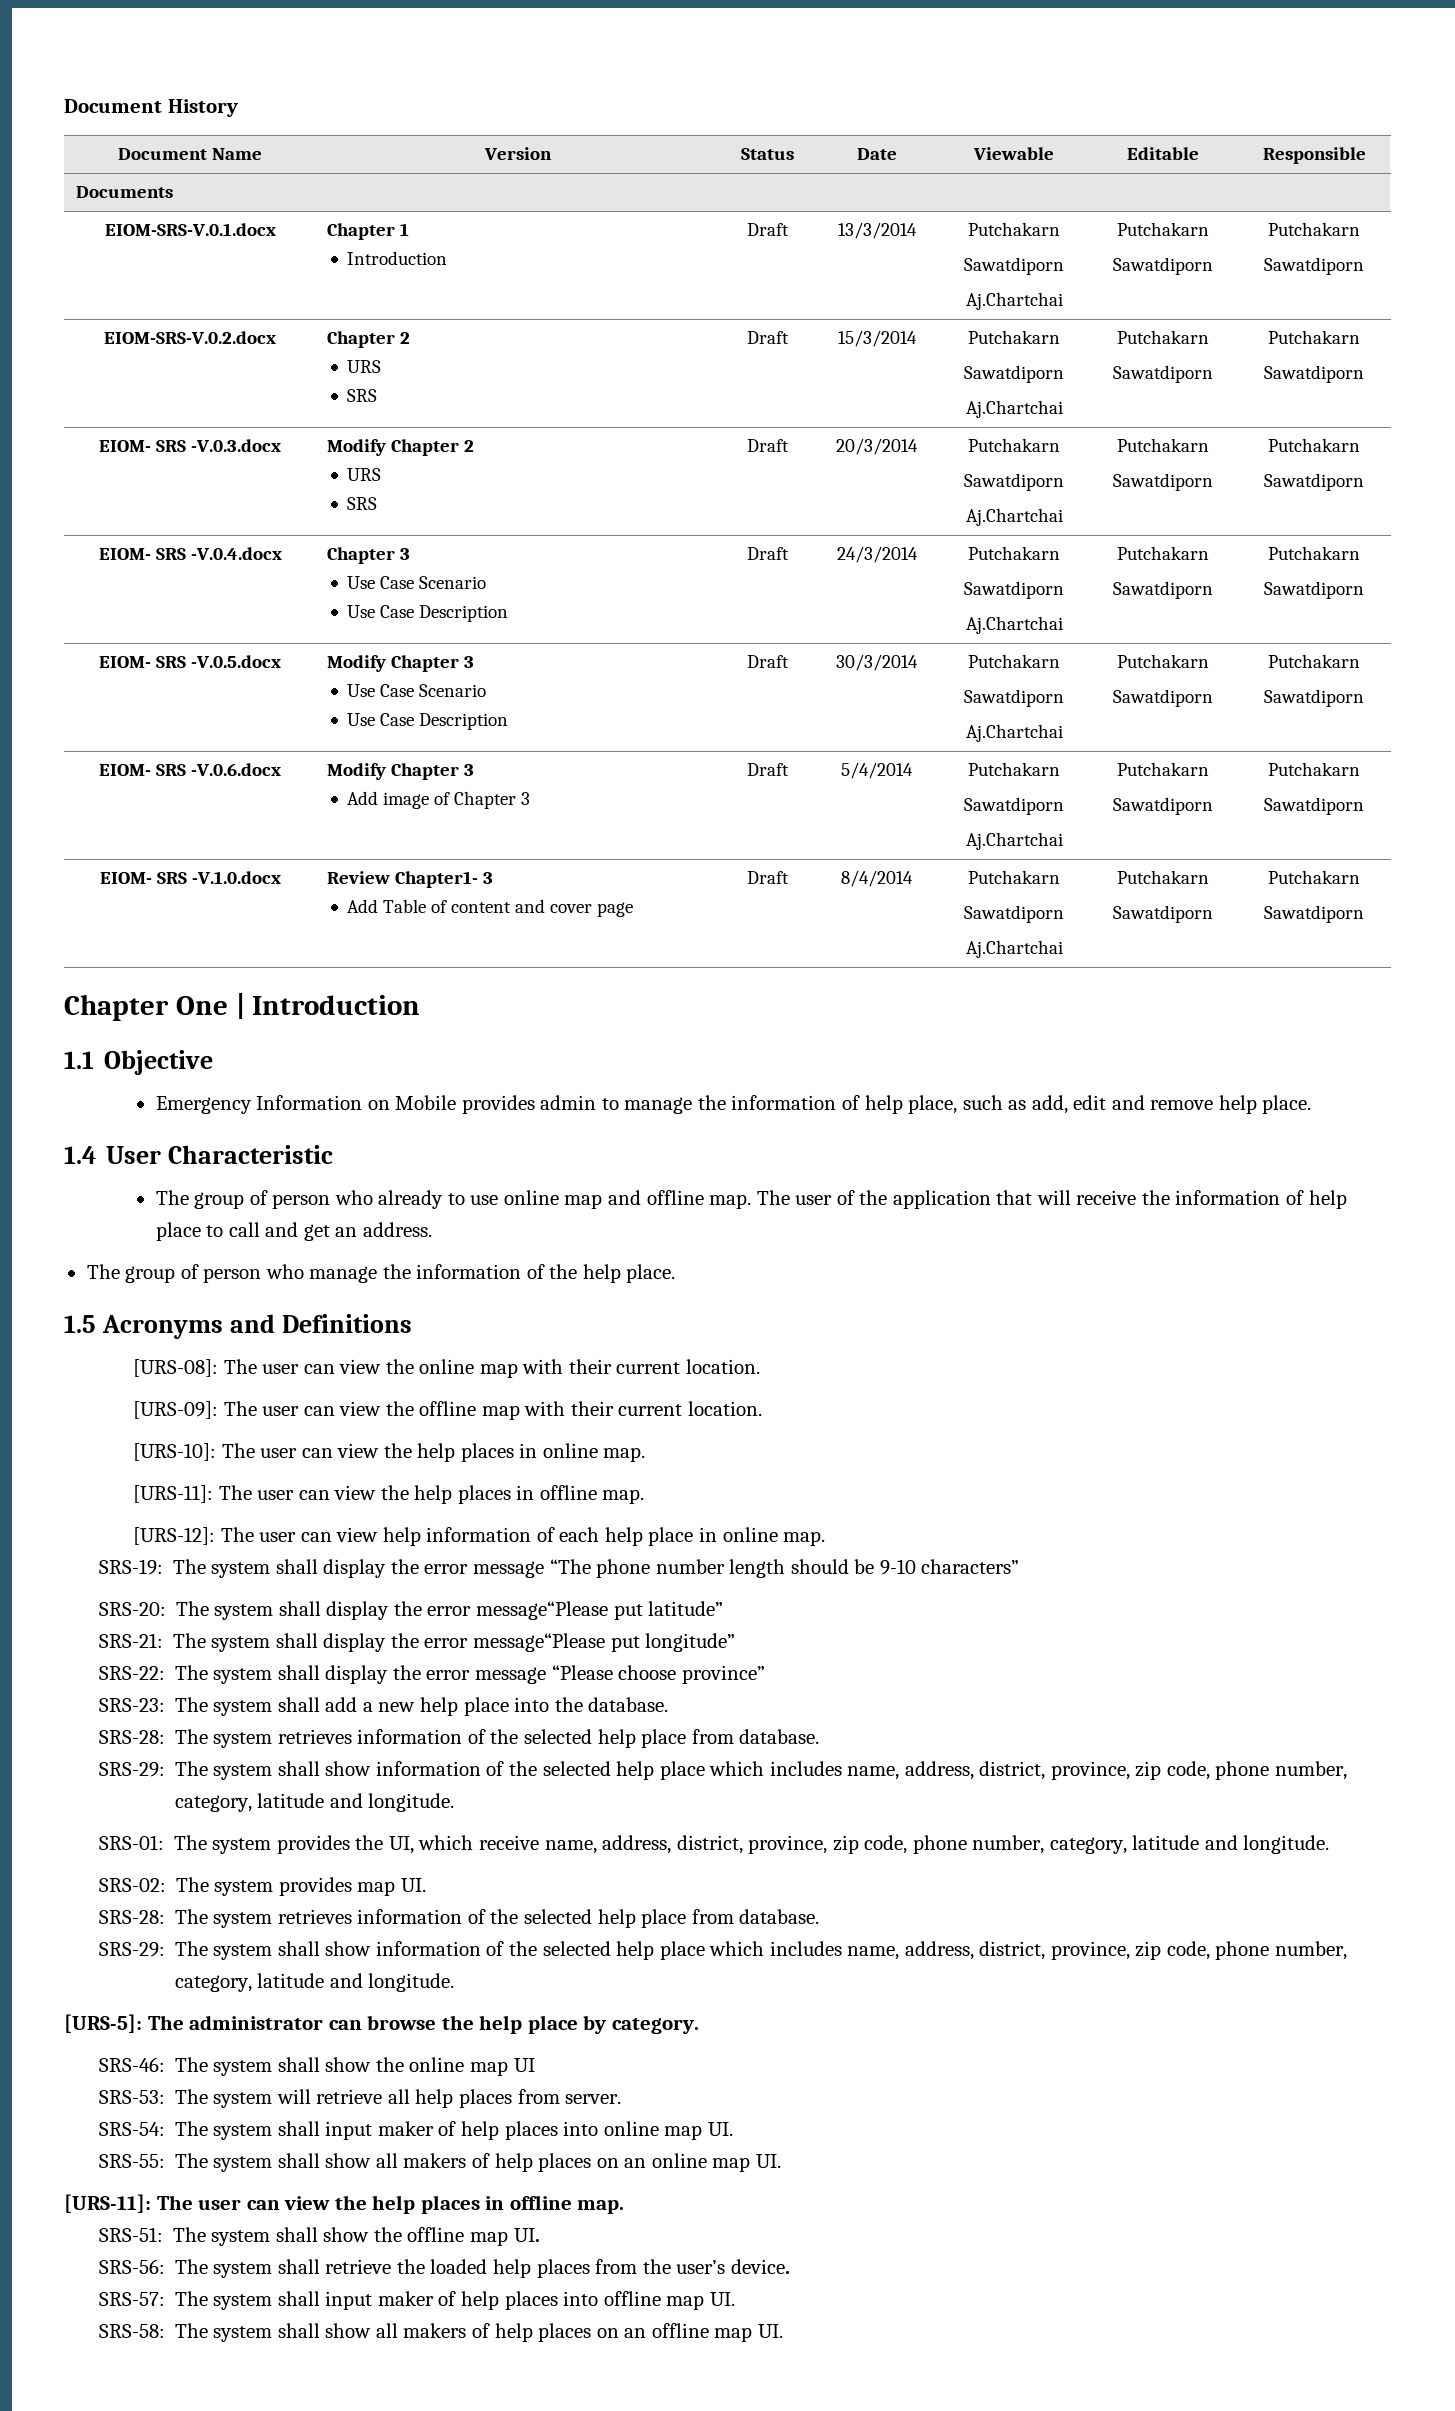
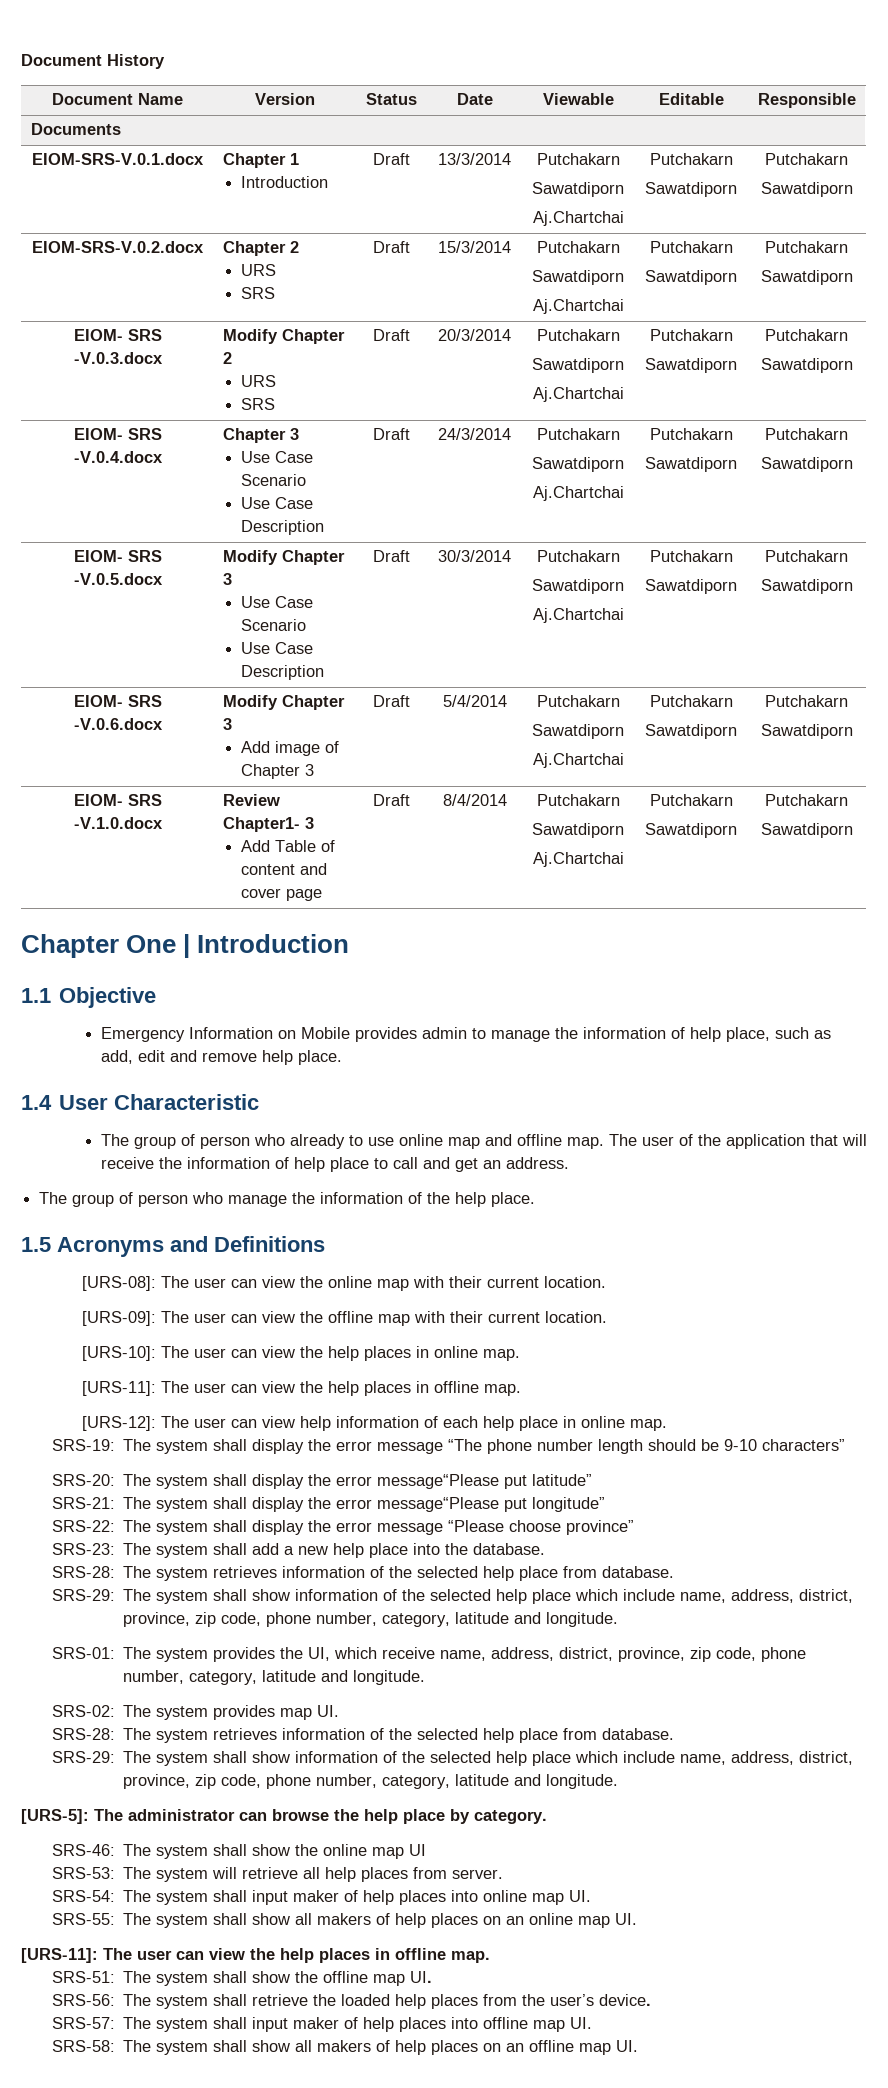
[769,1761,842,1776] includes -> [622,1589,675,1601] include
[769,1941,842,1956] includes -> [622,1751,675,1763] include

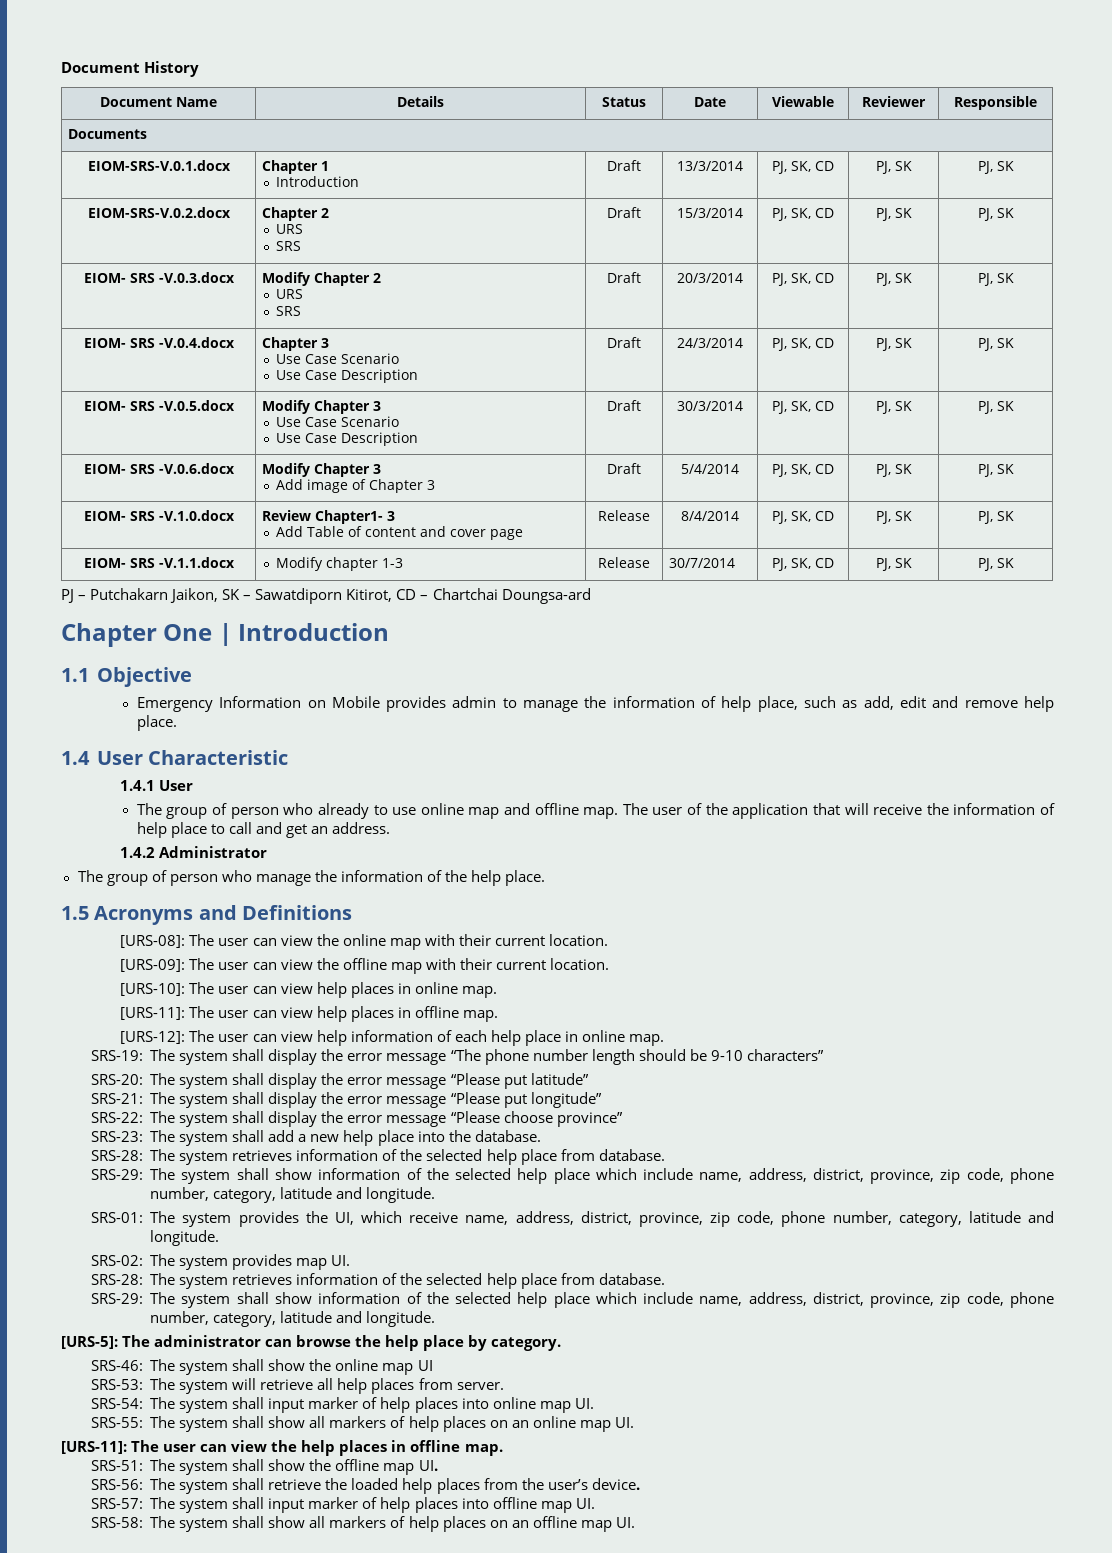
[254,93,315,105] Version -> [397,96,444,107] Details
[658,93,724,105] Editable -> [862,96,926,107] Reviewer
[536,153,620,165] [532,182,624,197] [532,211,624,226] [649,153,733,165] [645,182,737,197] [765,153,848,165] [760,182,853,197] Putchakarn // Sawatdiporn // Aj.Chartchai | Putchakarn // Sawatdiporn | Putchakarn // Sawatdiporn -> [772,161,834,174] [875,161,912,174] [977,161,1014,174] PJ, SK, CD | PJ, SK | PJ, SK
[536,241,620,253] [532,270,624,285] [532,299,624,314] [649,241,733,253] [645,270,737,285] [765,241,848,253] [760,270,853,285] Putchakarn // Sawatdiporn // Aj.Chartchai | Putchakarn // Sawatdiporn | Putchakarn // Sawatdiporn -> [772,208,834,221] [875,208,912,221] [977,208,1014,221] PJ, SK, CD | PJ, SK | PJ, SK
[536,329,620,341] [532,358,624,373] [532,387,624,402] [649,329,733,341] [645,358,737,373] [765,329,848,341] [760,358,853,373] Putchakarn // Sawatdiporn // Aj.Chartchai | Putchakarn // Sawatdiporn | Putchakarn // Sawatdiporn -> [772,273,834,286] [875,273,912,286] [977,273,1014,286] PJ, SK, CD | PJ, SK | PJ, SK
[536,428,620,440] [532,457,624,472] [532,486,624,501] [649,428,733,440] [645,457,737,472] [765,428,848,440] [760,457,853,472] Putchakarn // Sawatdiporn // Aj.Chartchai | Putchakarn // Sawatdiporn | Putchakarn // Sawatdiporn -> [772,338,834,351] [875,338,912,351] [977,338,1014,351] PJ, SK, CD | PJ, SK | PJ, SK
[536,550,620,562] [532,579,624,594] [532,608,624,623] [649,550,733,562] [645,579,737,594] [765,550,848,562] [760,579,853,594] Putchakarn // Sawatdiporn // Aj.Chartchai | Putchakarn // Sawatdiporn | Putchakarn // Sawatdiporn -> [772,401,834,414] [875,401,912,414] [977,401,1014,414] PJ, SK, CD | PJ, SK | PJ, SK
[536,695,620,707] [532,724,624,739] [532,753,624,768] [649,695,733,707] [645,724,737,739] [765,695,848,707] [760,724,853,739] Putchakarn // Sawatdiporn // Aj.Chartchai | Putchakarn // Sawatdiporn | Putchakarn // Sawatdiporn -> [772,464,834,477] [875,464,912,477] [977,464,1014,477] PJ, SK, CD | PJ, SK | PJ, SK
[373,794,410,806] Draft -> [598,510,650,521] Release
[536,794,620,806] [532,823,624,838] [532,852,624,867] [649,794,733,806] [645,823,737,838] [765,794,848,806] [760,823,853,838] Putchakarn // Sawatdiporn // Aj.Chartchai | Putchakarn // Sawatdiporn | Putchakarn // Sawatdiporn -> [772,511,834,524] [875,511,912,524] [977,511,1014,524] [83,557,235,568] [276,557,404,571] [598,557,650,568] [668,558,735,568] [772,558,834,571] [875,558,912,571] [977,558,1014,571] [61,588,591,604] PJ, SK, CD | PJ, SK | PJ, SK // EIOM- SRS -V.1.1.docx | Modify chapter 1-3 | Release | 30/7/2014 | PJ, SK, CD | PJ, SK | PJ, SK // PJ – Putchakarn Jaikon, SK – Sawatdiporn Kitirot, CD – Chartchai Doungsa-ard
(260, 1102) none -> [120,780,194,791] // 1.4.1 User
(569, 1163) none -> [120,846,268,858] // 1.4.2 Administrator
[300,1346,324,1358] the -> (313, 988) none
[300,1381,324,1393] the -> (313, 1012) none
[376,1474,499,1489] message“Please -> [386,1073,500,1089] message “Please
[376,1497,499,1512] message“Please -> [386,1092,500,1108] message “Please
[292,1890,339,1902] maker -> [308,1397,359,1409] marker
[316,1913,371,1925] makers -> [329,1416,387,1428] markers
[292,2017,339,2029] maker -> [308,1497,359,1509] marker
[316,2040,371,2052] makers -> [329,1516,387,1528] markers

